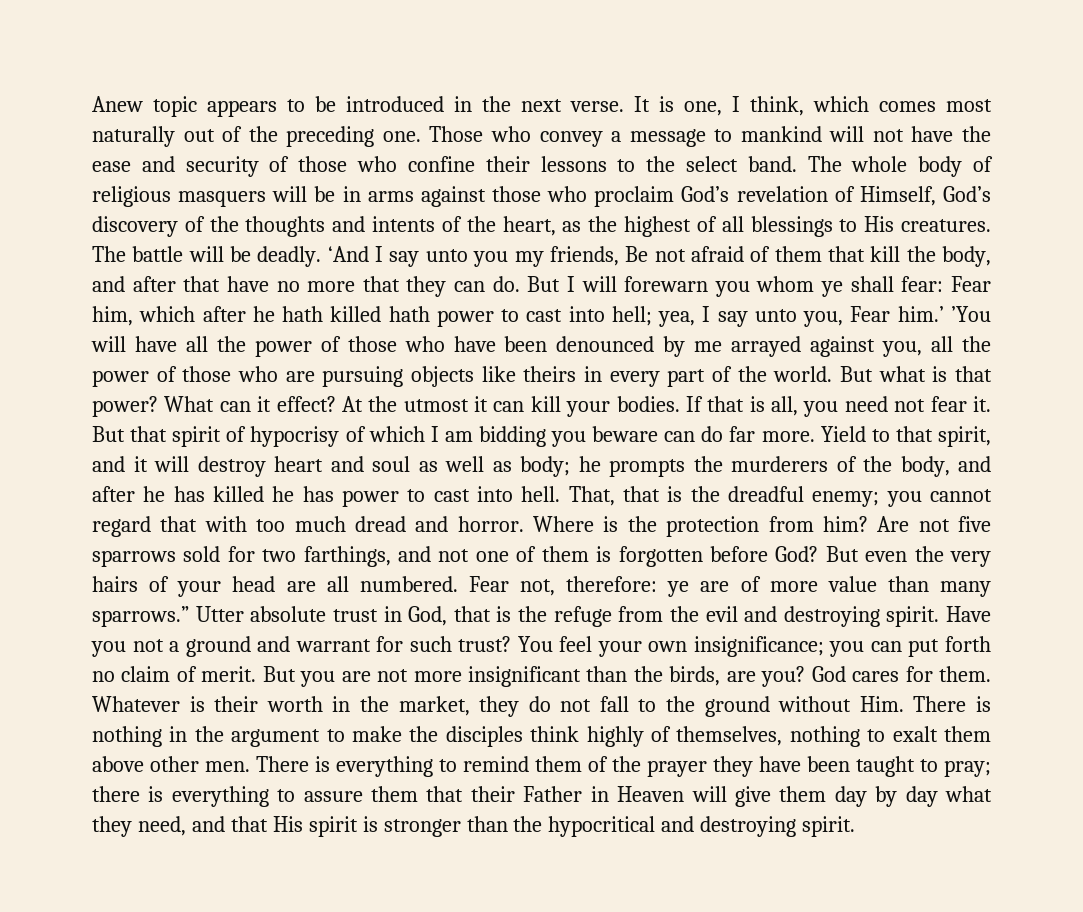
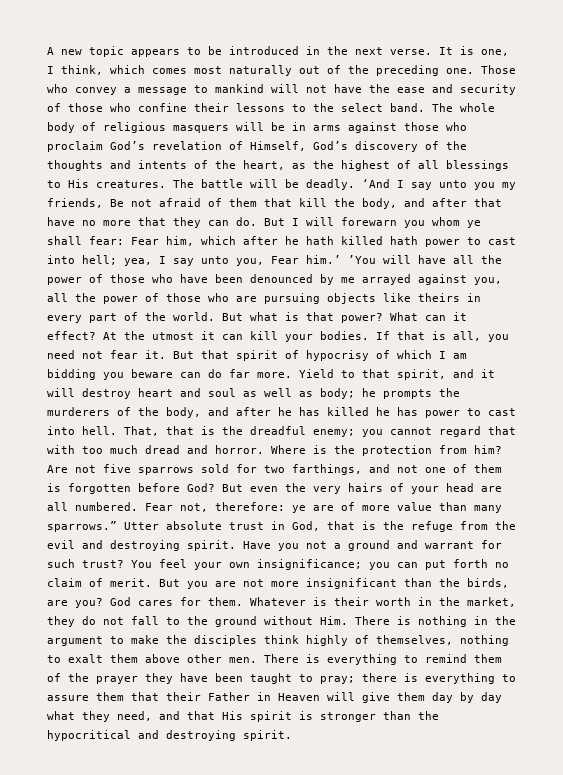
[92,96,143,112] Anew -> [47,47,82,55] A new

